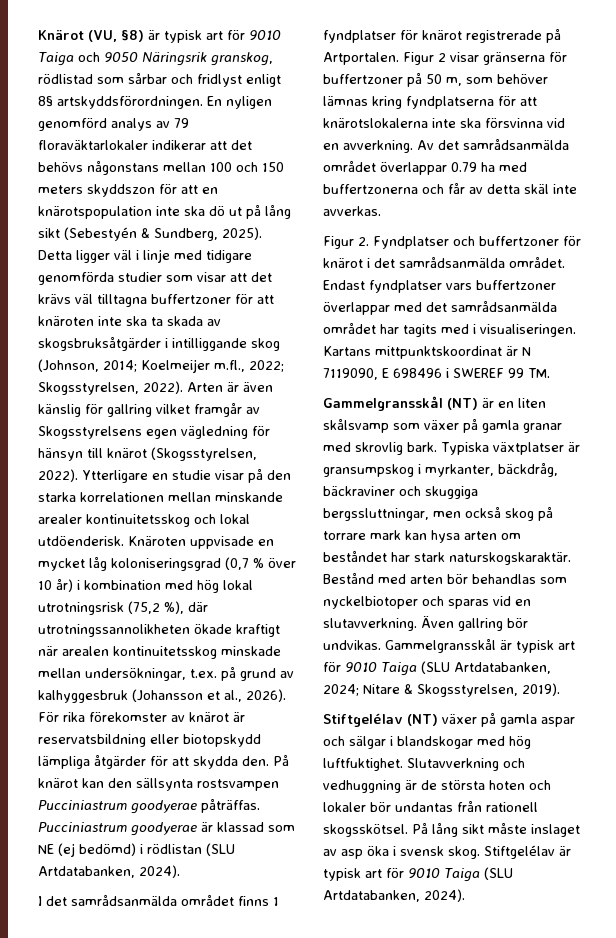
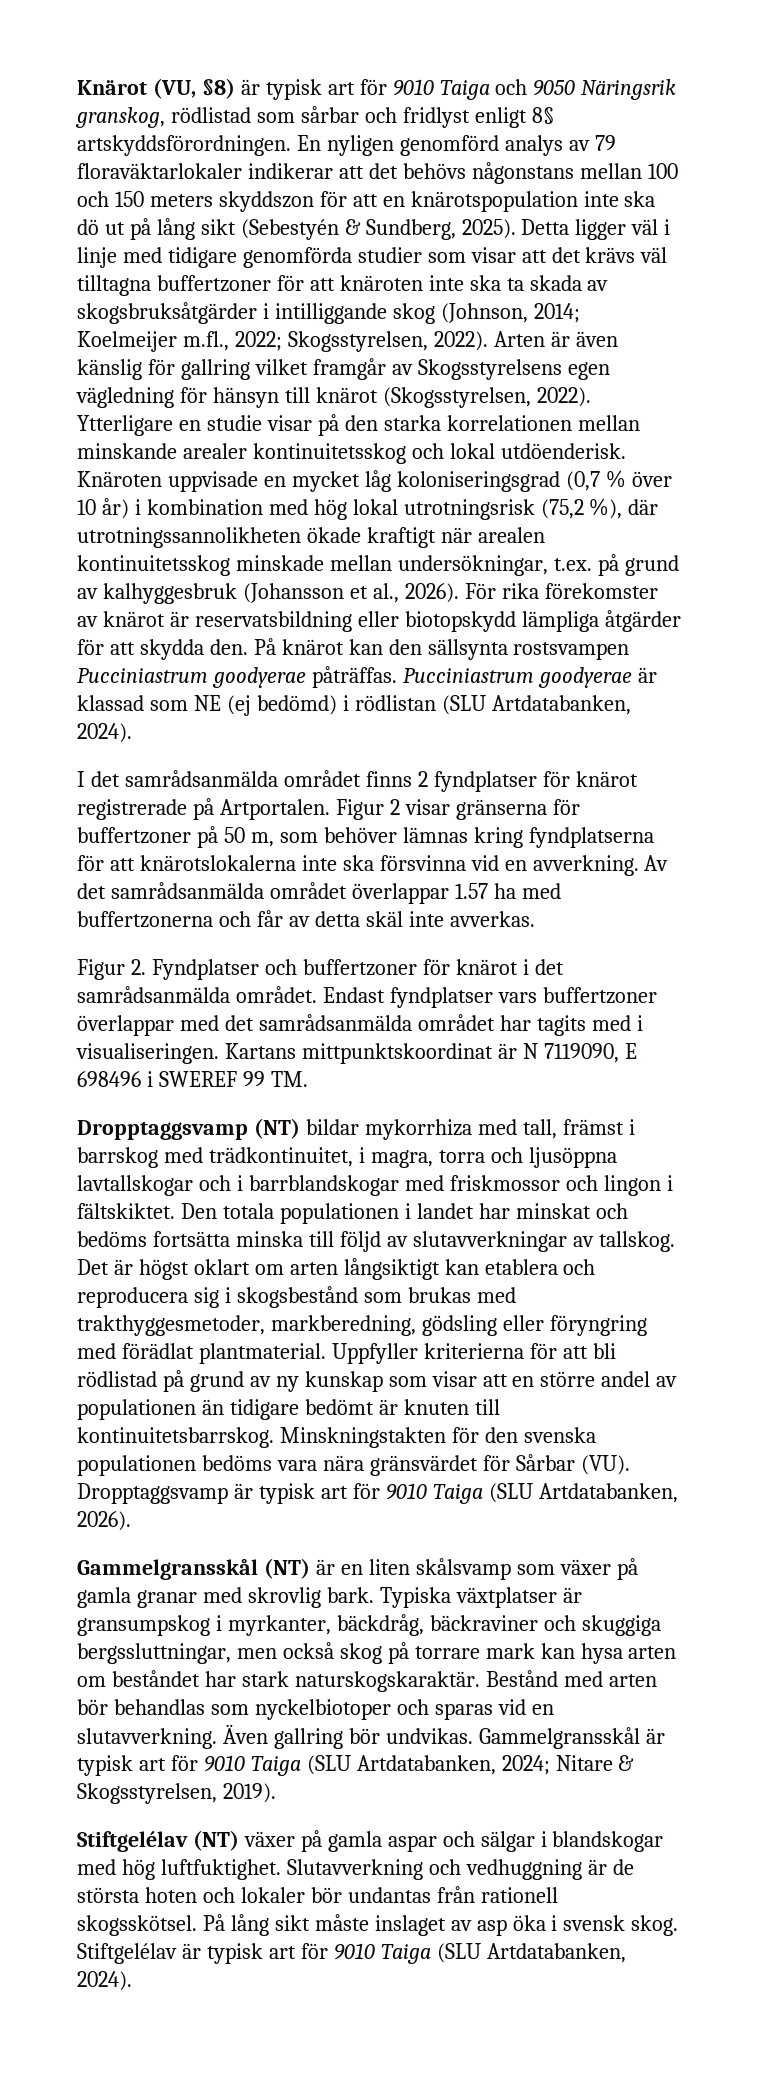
[273,897,279,906] 1 -> [417,771,428,787] 2
[451,162,477,172] 0.79 -> [454,883,488,899] 1.57
(550, 373) none -> [77,1118,635,1140] [77,1147,617,1168] [77,1175,673,1196] [77,1203,628,1224] [77,1231,675,1252] [77,1258,596,1280] [77,1286,516,1308] [77,1315,647,1336] [77,1343,616,1364] [77,1370,678,1392] [77,1399,500,1420] [77,1427,596,1448] [77,1454,630,1476] [77,1483,678,1504] [77,1511,131,1531] // Dropptaggsvamp (NT) bildar mykorrhiza med tall, främst i barrskog med trädkontinuitet, i magra, torra och ljusöppna lavtallskogar och i barrblandskogar med friskmossor och lingon i fältskiktet. Den totala populationen i landet har minskat och bedöms fortsätta minska till följd av slutavverkningar av tallskog. Det är högst oklart om arten långsiktigt kan etablera och reproducera sig i skogsbestånd som brukas med trakthyggesmetoder, markberedning, gödsling eller föryngring med förädlat plantmaterial. Uppfyller kriterierna för att bli rödlistad på grund av ny kunskap som visar att en större andel av populationen än tidigare bedömt är knuten till kontinuitetsbarrskog. Minskningstakten för den svenska populationen bedöms vara nära gränsvärdet för Sårbar (VU). Dropptaggsvamp är typisk art för 9010 Taiga (SLU Artdatabanken, 2026).

